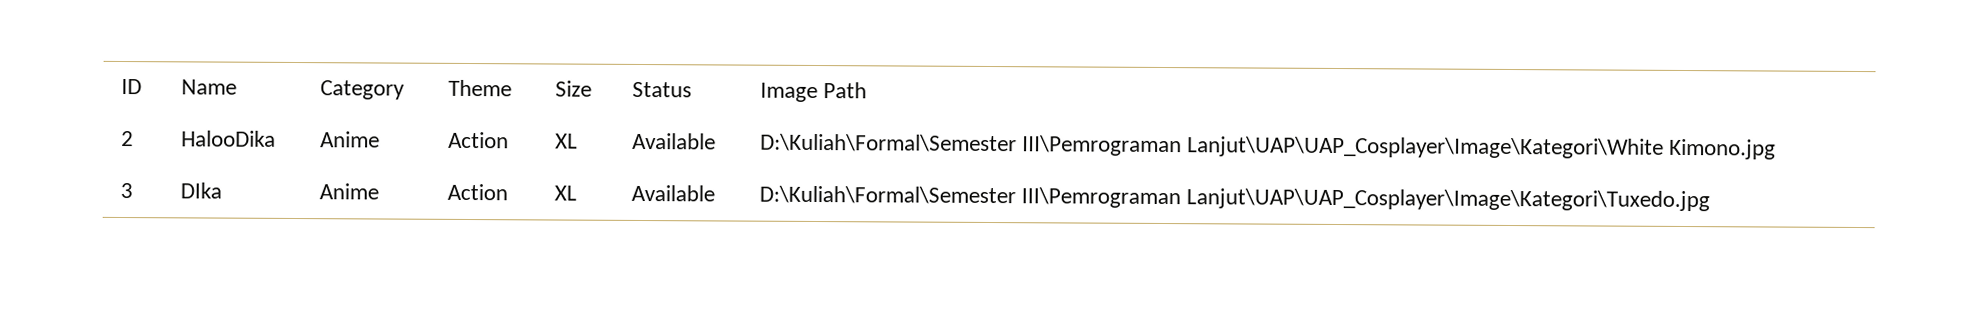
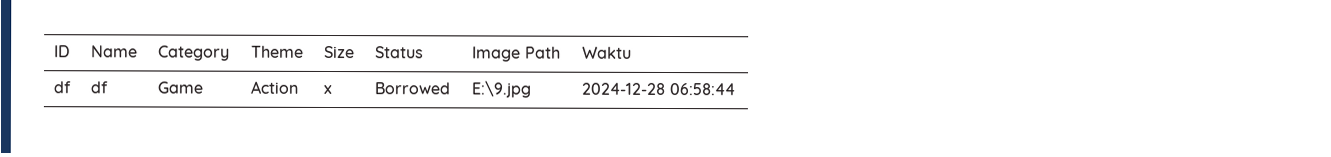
[120,130,134,147] [180,130,276,147] [319,131,380,148] [447,131,509,149] [554,133,578,149] [631,132,716,150] [759,133,1777,160] [119,182,133,199] [179,182,222,199] [318,183,379,200] [446,183,508,201] [553,185,577,201] [630,184,715,202] [758,185,1711,212] // 2 | HalooDika | Anime | Action | XL | Available | D:\Kuliah\Formal\Semester III\Pemrograman Lanjut\UAP\UAP_Cosplayer\Image\Kategori\White Kimono.jpg // 3 | DIka | Anime | Action | XL | Available | D:\Kuliah\Formal\Semester III\Pemrograman Lanjut\UAP\UAP_Cosplayer\Image\Kategori\Tuxedo.jpg -> [582,46,633,59] [53,81,72,94] [90,81,109,94] [157,81,204,94] [250,80,299,94] [323,84,333,95] [374,82,451,95] [471,80,532,98] [581,82,735,96] | Waktu // df | df | Game | Action | x | Borrowed | E:\9.jpg | 2024-12-28 06:58:44

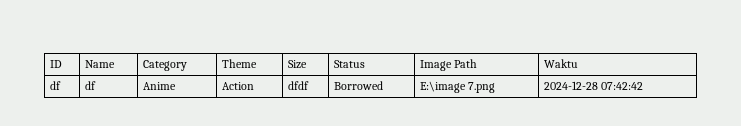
[157,81,204,94] Game -> [143,82,177,90] Anime
[323,84,333,95] x -> [288,81,310,90] dfdf
[471,80,532,98] E:\9.jpg -> [420,81,496,93] E:\image 7.png
[668,83,735,96] 06:58:44 -> [601,82,644,90] 07:42:42

